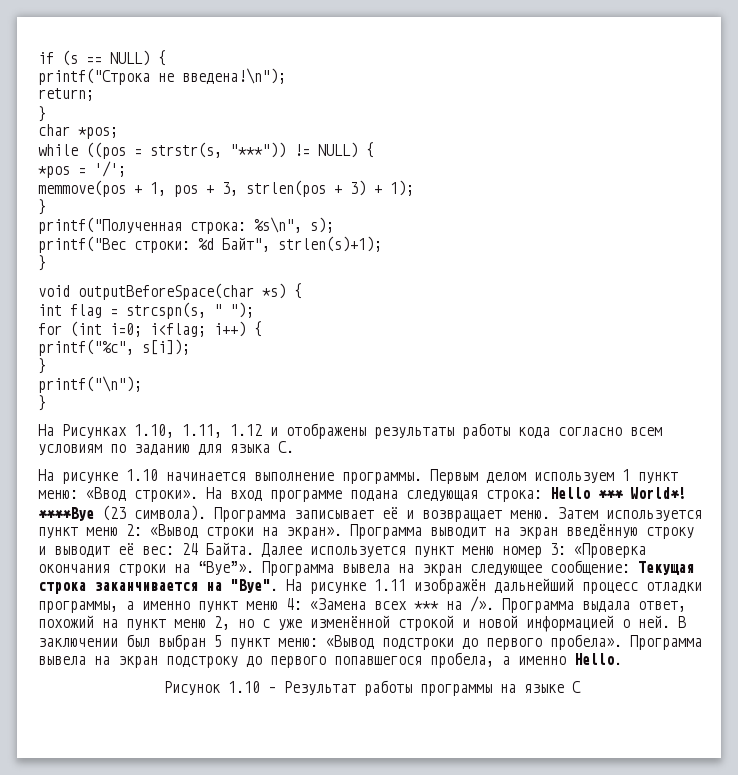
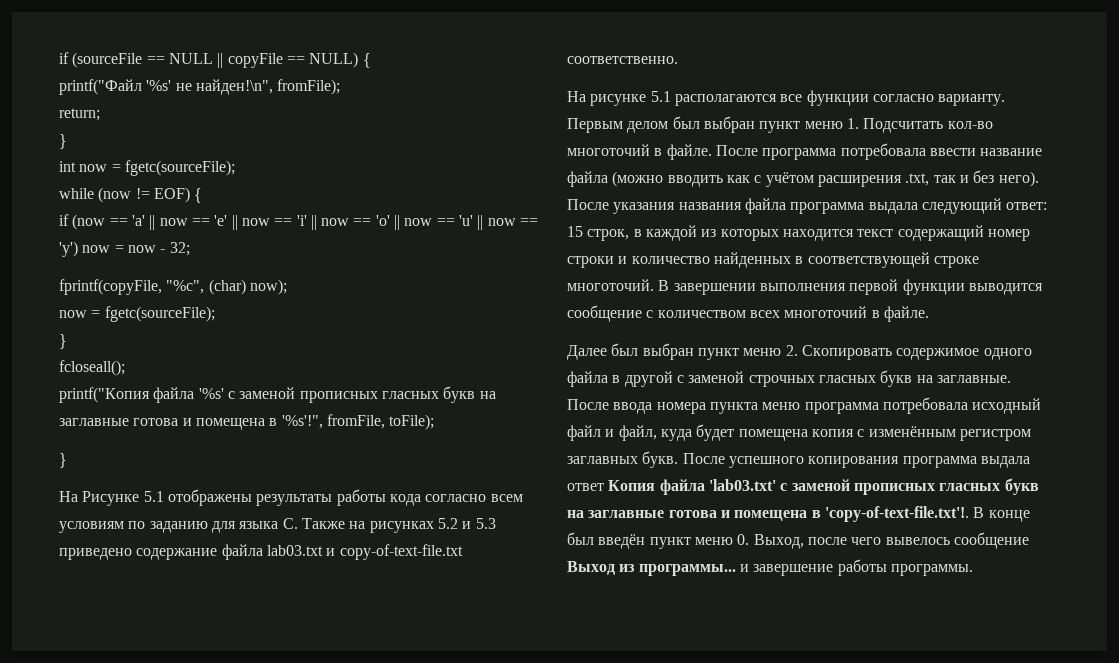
[38,50,166,66] [38,68,286,85] [38,88,94,101] [38,106,46,122] [38,124,118,139] [38,142,374,159] [38,161,126,178] [38,180,414,197] [38,199,46,215] [38,217,334,234] [38,236,382,253] [38,255,46,271] [38,283,302,300] [38,302,254,319] [38,321,262,337] [38,339,190,356] [38,358,46,374] [38,376,142,393] [38,395,46,411] [38,424,278,439] if (s == NULL) { // printf("Строка не введена!\n"); // return; // } // char *pos; // while ((pos = strstr(s, "***")) != NULL) { // *pos = '/'; // memmove(pos + 1, pos + 3, strlen(pos + 3) + 1); // } // printf("Полученная строка: %s\n", s); // printf("Вес строки: %d Байт", strlen(s)+1); // } // void outputBeforeSpace(char *s) { // int flag = strcspn(s, " "); // for (int i=0; i<flag; i++) { // printf("%c", s[i]); // } // printf("\n"); // } // На Рисунках 1.10, 1.11, 1.12 и -> [59,52,371,68] [59,79,341,95] [59,108,100,121] [59,134,67,149] [59,160,235,176] [59,187,203,203] [59,214,539,230] [59,241,190,257] [59,279,287,295] [59,306,215,322] [59,334,67,349] [59,360,125,376] [59,386,496,403] [59,414,435,430] [59,453,67,468] [59,491,164,506] if (sourceFile == NULL || copyFile == NULL) { // printf("Файл '%s' не найден!\n", fromFile); // return; // } // int now = fgetc(sourceFile); // while (now != EOF) { // if (now == 'a' || now == 'e' || now == 'i' || now == 'o' || now == 'u' || now == 'y') now = now - 32; // fprintf(copyFile, "%c", (char) now); // now = fgetc(sourceFile); // } // fcloseall(); // printf("Копия файла '%s' с заменой прописных гласных букв на заглавные готова и помещена в '%s'!", fromFile, toFile); // } // На Рисунке 5.1
[38,469,678,484] [38,487,686,502] [38,505,702,522] [38,524,694,539] [38,542,646,558] [38,560,694,576] [38,578,702,594] [38,596,686,613] [38,615,686,632] [38,634,702,650] [38,652,622,668] [163,680,581,696] // На рисунке 1.10 начинается выполнение программы. Первым делом используем 1 пункт меню: «Ввод строки». На вход программе подана следующая строка: Hello *** World*! ****Bye (23 символа). Программа записывает её и возвращает меню. Затем используется пункт меню 2: «Вывод строки на экран». Программа выводит на экран введённую строку и выводит её вес: 24 Байта. Далее используется пункт меню номер 3: «Проверка окончания строки на “Bye”». Программа вывела на экран следующее сообщение: Текущая строка заканчивается на "Bye". На рисунке 1.11 изображён дальнейший процесс отладки программы, а именно пункт меню 4: «Замена всех *** на /». Программа выдала ответ, похожий на пункт меню 2, но с уже изменённой строкой и новой информацией о ней. В заключении был выбран 5 пункт меню: «Вывод подстроки до первого пробела». Программа вывела на экран подстроку до первого попавшегося пробела, а именно Hello. // Рисунок 1.10 – Результат работы программы на языке С -> [301,518,496,533] [59,544,463,560] [567,56,678,64] [567,90,1006,106] [567,116,993,133] [567,143,1043,160] [567,170,1039,187] [567,198,1048,214] [567,225,1030,241] [567,252,979,268] [567,279,1043,295] [567,305,929,322] [567,343,1032,360] [567,370,1011,387] [567,397,1042,414] [567,424,1031,441] [567,451,1030,468] [567,478,1039,495] [567,506,1030,522] [567,532,1029,549] [567,559,973,576] Также на рисунках 5.2 и 5.3 приведено содержание файла lab03.txt и copy-of-text-file.txt соответственно. // На рисунке 5.1 располагаются все функции согласно варианту. Первым делом был выбран пункт меню 1. Подсчитать кол-во многоточий в файле. После программа потребовала ввести название файла (можно вводить как с учётом расширения .txt, так и без него). После указания названия файла программа выдала следующий ответ: 15 строк, в каждой из которых находится текст содержащий номер строки и количество найденных в соответствующей строке многоточий. В завершении выполнения первой функции выводится сообщение с количеством всех многоточий в файле. // Далее был выбран пункт меню 2. Скопировать содержимое одного файла в другой с заменой строчных гласных букв на заглавные. После ввода номера пункта меню программа потребовала исходный файл и файл, куда будет помещена копия с изменённым регистром заглавных букв. После успешного копирования программа выдала ответ Копия файла 'lab03.txt' с заменой прописных гласных букв на заглавные готова и помещена в 'copy-of-text-file.txt'!. В конце был введён пункт меню 0. Выход, после чего вывелось сообщение Выход из программы... и завершение работы программы.

